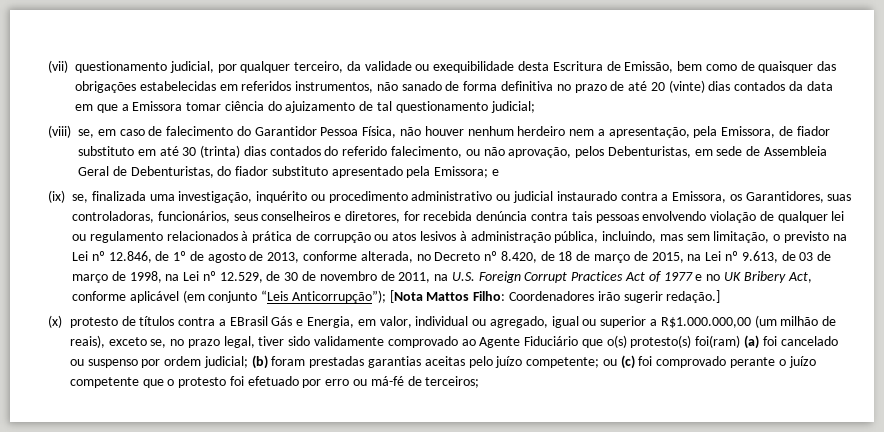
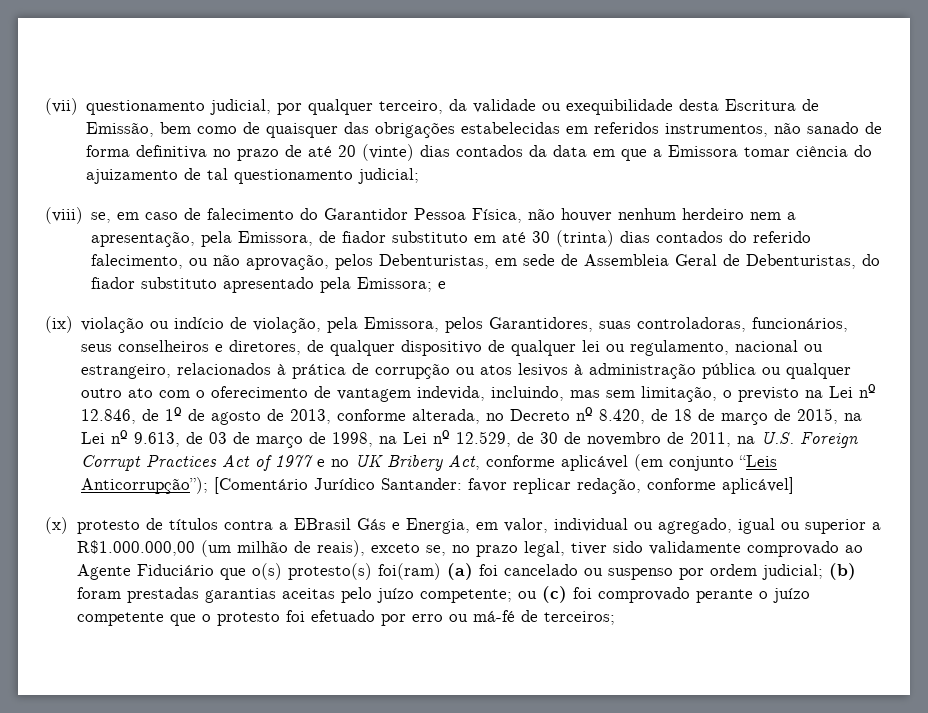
[72,191,742,203] se, finalizada uma investigação, inquérito ou procedimento administrativo ou judicial instaurado contra a Emissora, os -> [81,317,484,333] violação ou indício de violação, pela Emissora, pelos
[403,211,845,223] [72,231,163,243] for recebida denúncia contra tais pessoas envolvendo violação de qualquer lei ou regulamento -> [307,340,824,356] [81,364,172,379] de qualquer dispositivo de qualquer lei ou regulamento, nacional ou estrangeiro,
[554,231,599,243] pública, -> [702,363,852,379] [81,386,486,402] pública ou qualquer outro ato com o oferecimento de vantagem indevida,
[389,290,721,303] [Nota Mattos Filho: Coordenadores irão sugerir redação.] -> [214,477,795,494] [Comentário Jurídico Santander: favor replicar redação, conforme aplicável]

